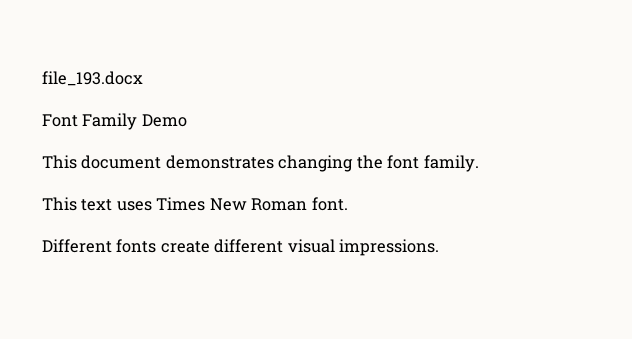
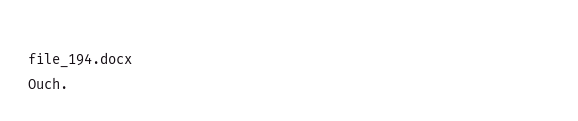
[42,71,143,86] [42,113,187,130] [42,155,479,172] [42,197,348,211] [42,239,440,256] file_193.docx // Font Family Demo // This document demonstrates changing the font family. // This text uses Times New Roman font. // Different fonts create different visual impressions. -> [28,52,132,68] [28,77,68,89] file_194.docx // Ouch.

